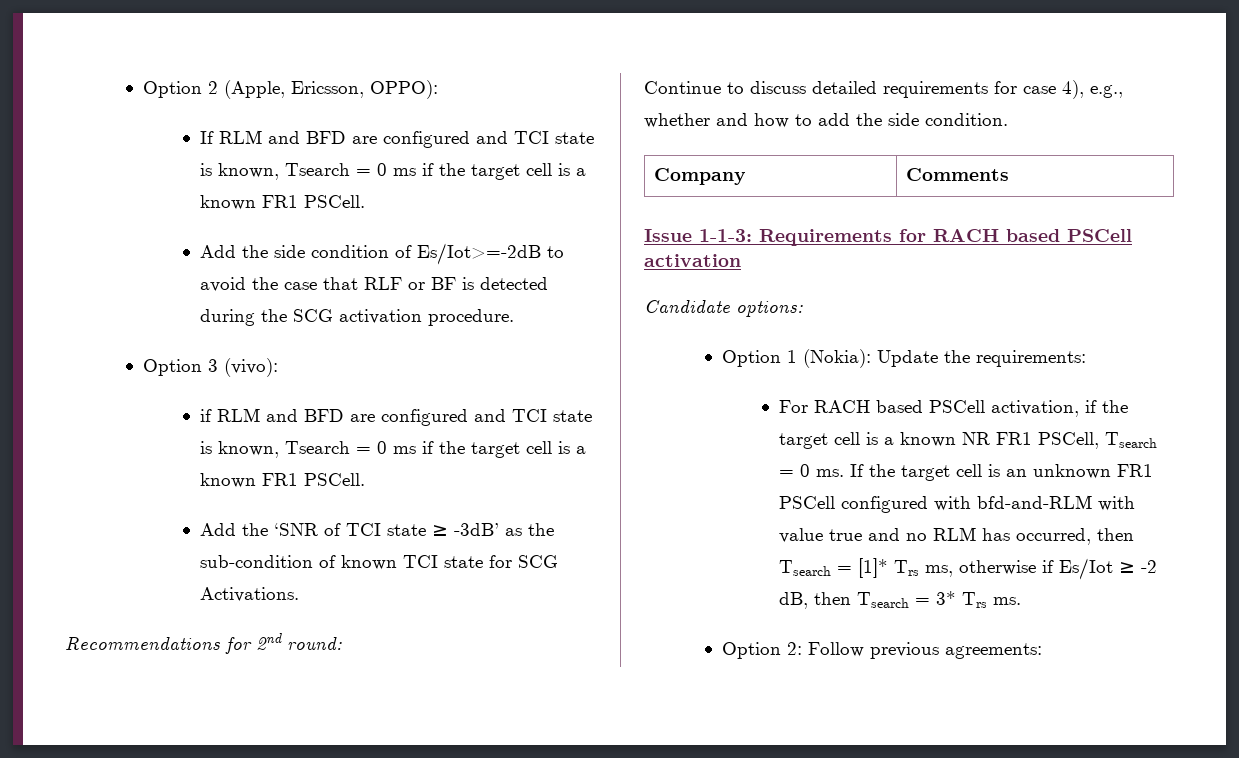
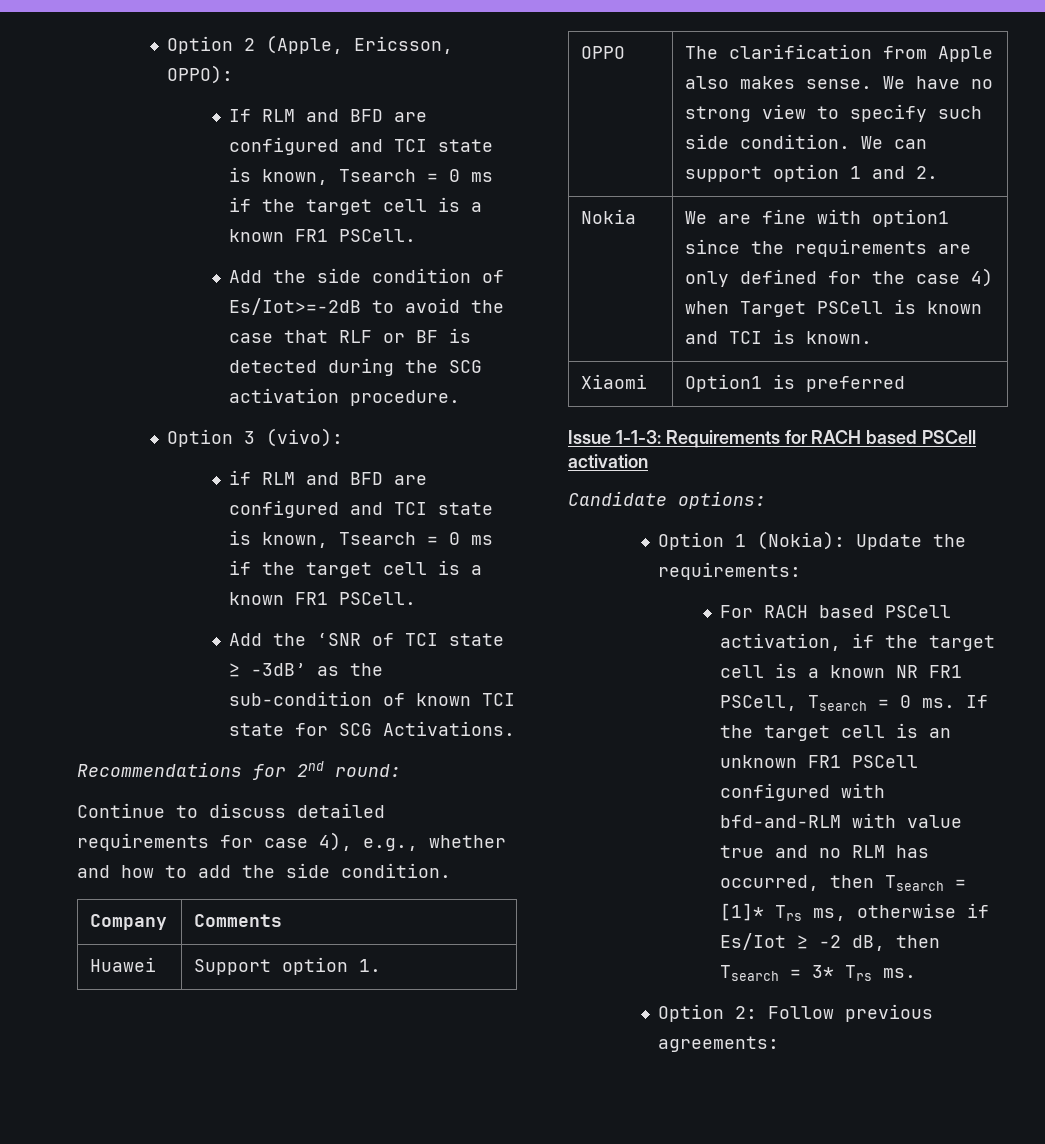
(1009, 174) none -> [90,957,157,972] [194,957,382,975] [581,46,626,59] [685,44,994,62] [685,76,994,89] [685,104,983,122] [685,134,928,149] [685,164,939,182] [581,209,637,224] [685,209,950,227] [685,239,972,257] [685,268,994,287] [685,299,983,317] [685,329,873,344] [581,374,648,389] [685,374,906,392] // Huawei | Support option 1. // OPPO | The clarification from Apple also makes sense. We have no strong view to specify such side condition. We can support option 1 and 2. // Nokia | We are fine with option1 since the requirements are only defined for the case 4) when Target PSCell is known and TCI is known. // Xiaomi | Option1 is preferred

